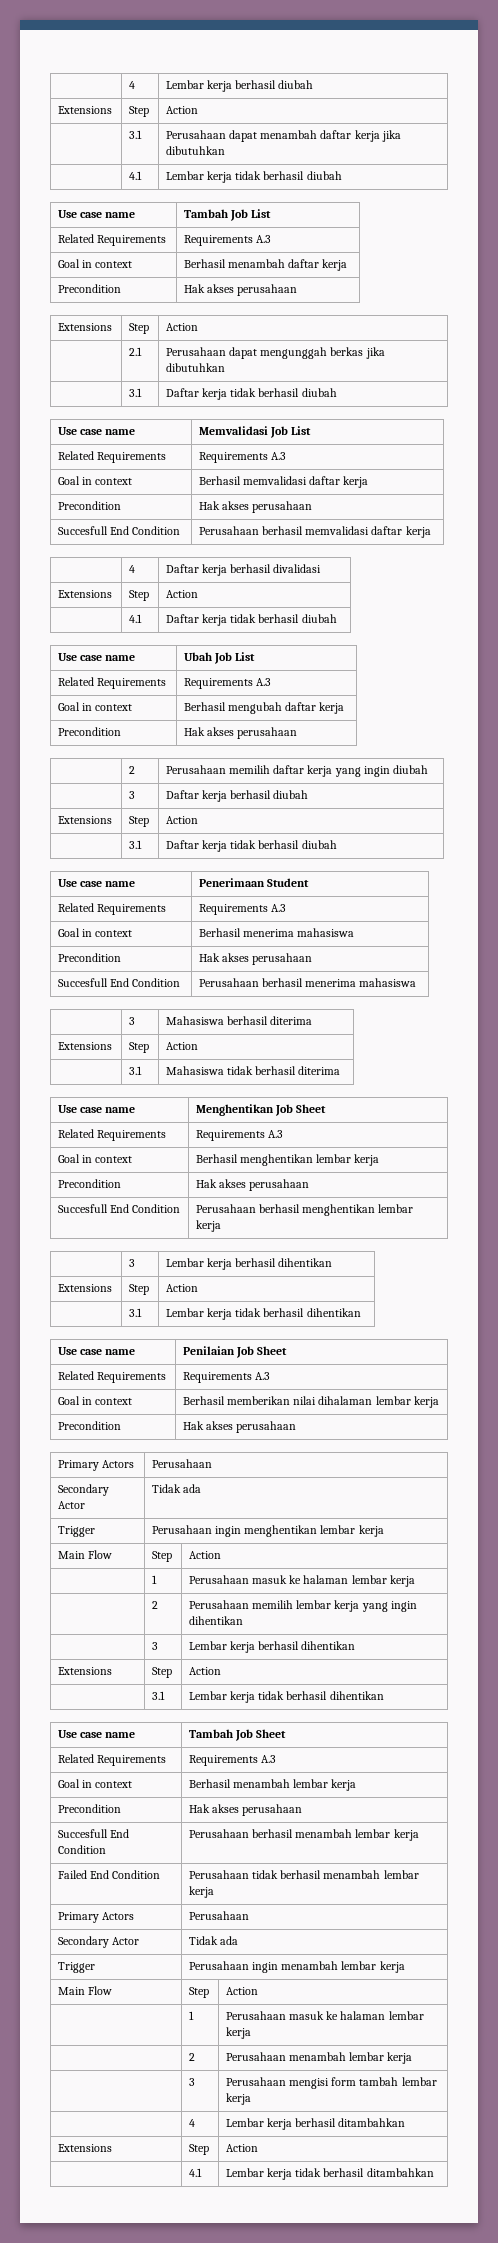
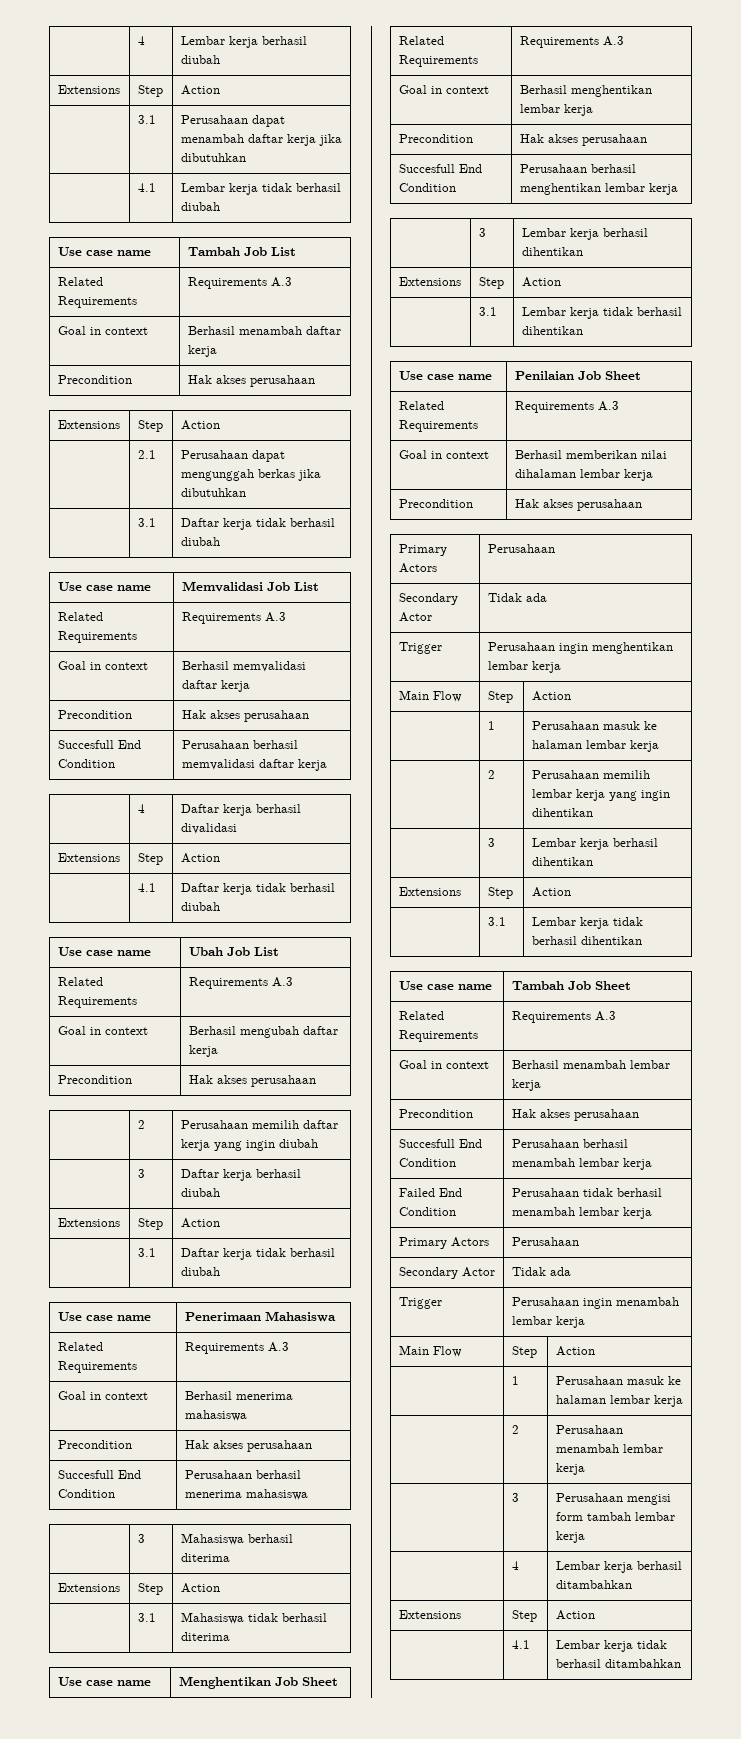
[267,878,310,887] Student -> [264,1311,336,1322] Mahasiswa

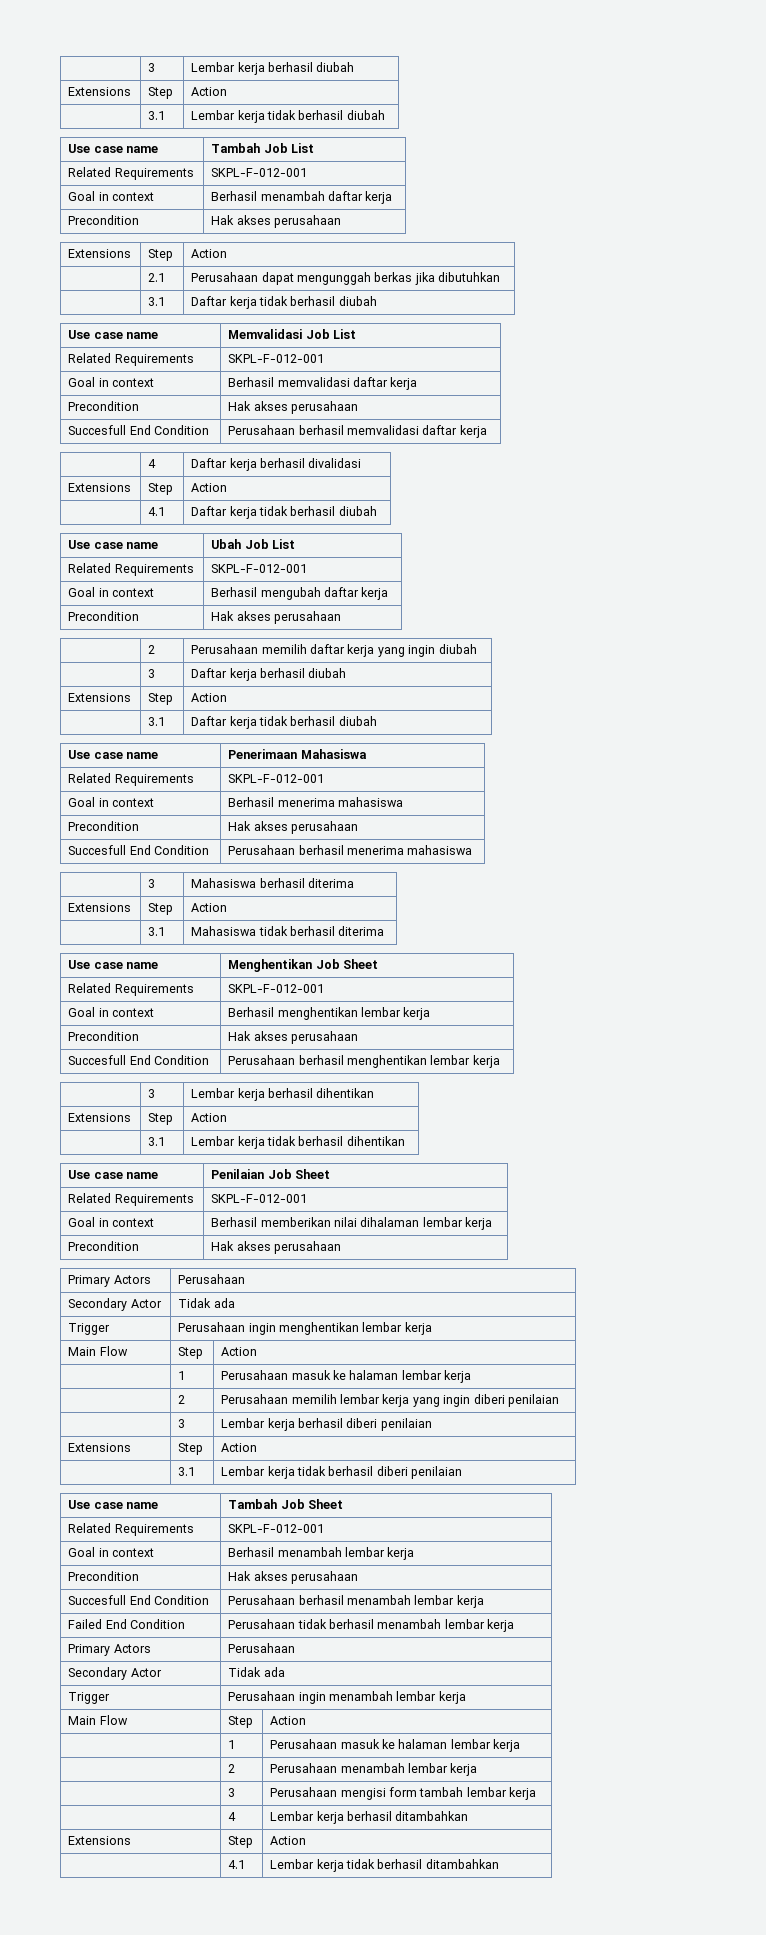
[137,36,145,45] | 4 -> [148,63,156,72] | 3
[180,115,285,127] [180,134,342,146] [180,153,246,162] [137,183,156,192] | Perusahaan dapat menambah daftar kerja jika dibutuhkan // | 4.1 -> (166, 115) none
[187,277,292,289] Requirements A.3 -> [211,168,308,177] SKPL-F-012-001
[181,612,286,624] Requirements A.3 -> [228,354,325,363] SKPL-F-012-001
[188,977,293,989] Requirements A.3 -> [211,564,308,573] SKPL-F-012-001
[184,1342,289,1354] Requirements A.3 -> [228,774,325,783] SKPL-F-012-001
[519,36,624,48] Requirements A.3 -> [228,984,325,993] SKPL-F-012-001
[514,401,619,413] Requirements A.3 -> [211,1194,308,1203] SKPL-F-012-001
[531,808,593,817] [487,838,495,847] [531,838,658,850] [531,857,593,866] [398,887,461,896] [487,887,513,899] [531,887,571,897] [487,917,506,926] [531,917,643,929] [531,936,642,945] dihentikan // | 3 | Lembar kerja berhasil dihentikan // Extensions | Step | Action // | 3.1 | Lembar kerja tidak berhasil dihentikan -> [473,1394,559,1407] [178,1419,186,1428] [221,1418,432,1431] [68,1443,132,1452] [178,1443,204,1455] [221,1443,258,1452] [178,1467,196,1476] [221,1466,463,1479] diberi penilaian // | 3 | Lembar kerja berhasil diberi penilaian // Extensions | Step | Action // | 3.1 | Lembar kerja tidak berhasil diberi penilaian
[511,1011,616,1023] Requirements A.3 -> [228,1524,325,1533] SKPL-F-012-001

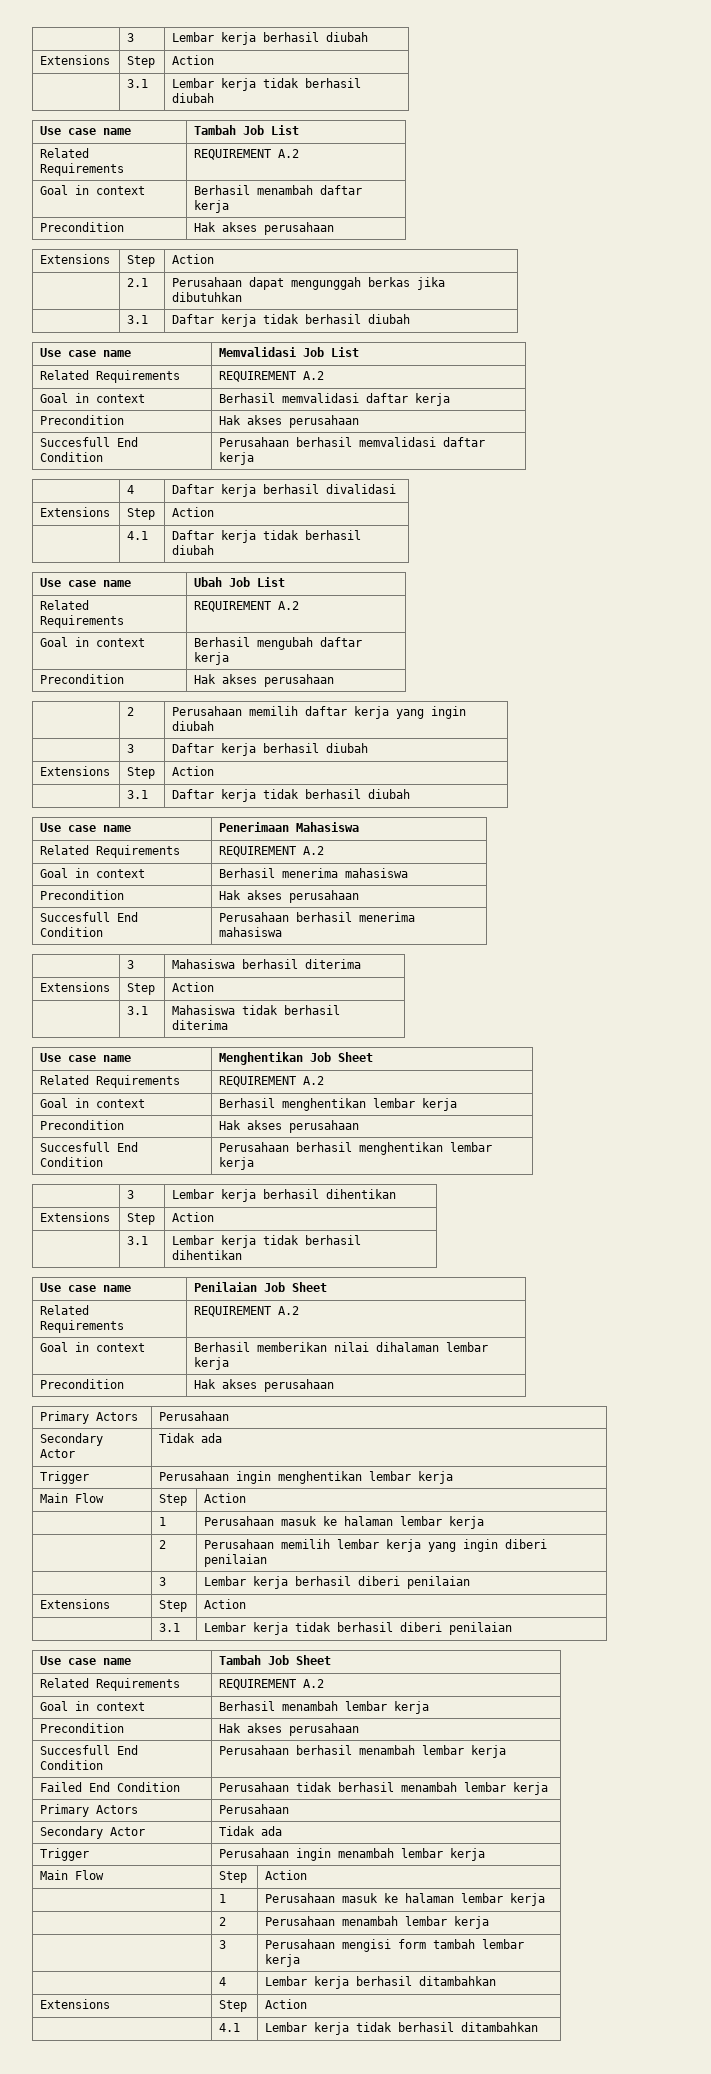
[211,168,308,177] SKPL-F-012-001 -> [194,149,300,160] REQUIREMENT A.2
[228,354,325,363] SKPL-F-012-001 -> [219,371,325,382] REQUIREMENT A.2
[211,564,308,573] SKPL-F-012-001 -> [194,601,300,612] REQUIREMENT A.2
[228,774,325,783] SKPL-F-012-001 -> [219,846,325,857] REQUIREMENT A.2
[228,984,325,993] SKPL-F-012-001 -> [219,1076,325,1087] REQUIREMENT A.2
[211,1194,308,1203] SKPL-F-012-001 -> [194,1306,300,1317] REQUIREMENT A.2
[228,1524,325,1533] SKPL-F-012-001 -> [219,1679,325,1690] REQUIREMENT A.2

